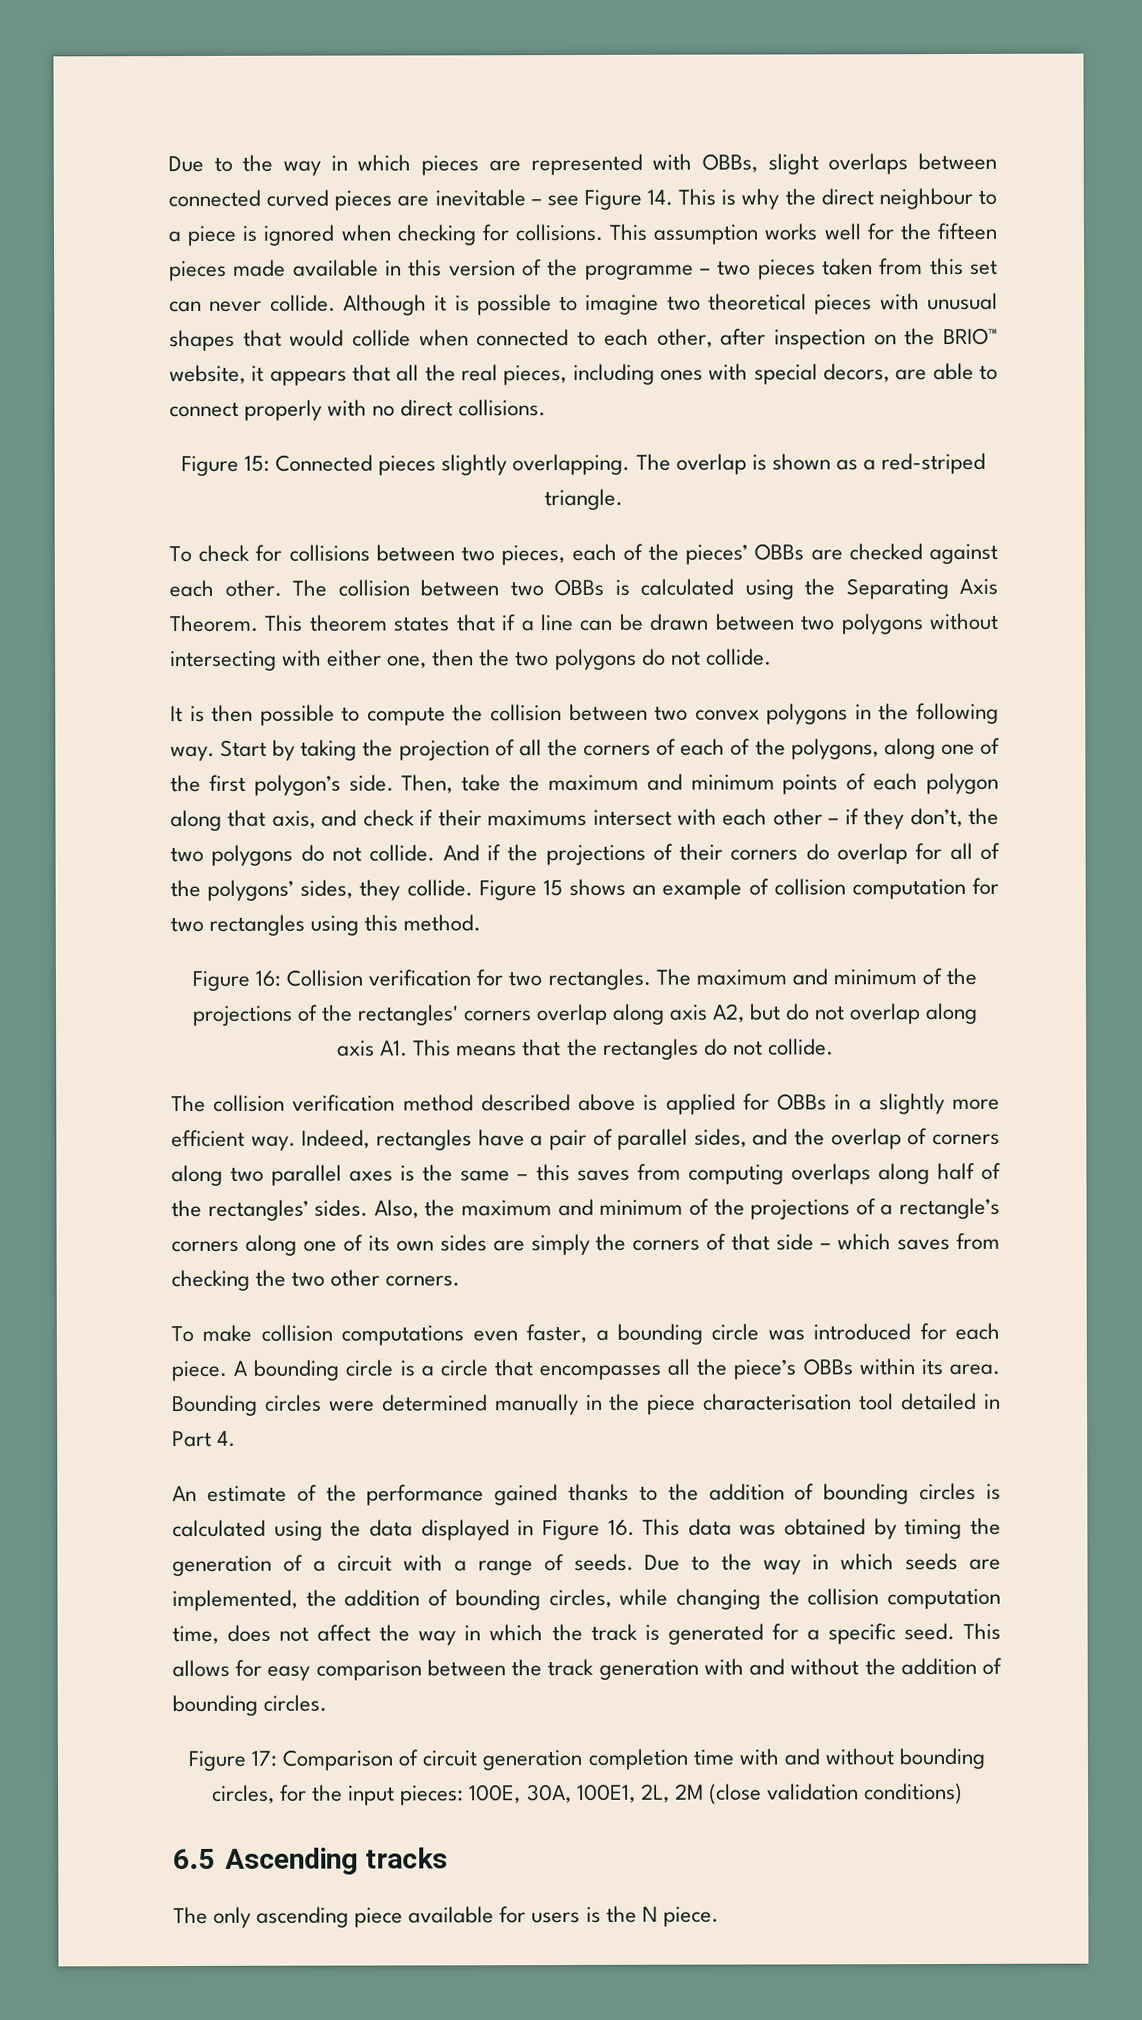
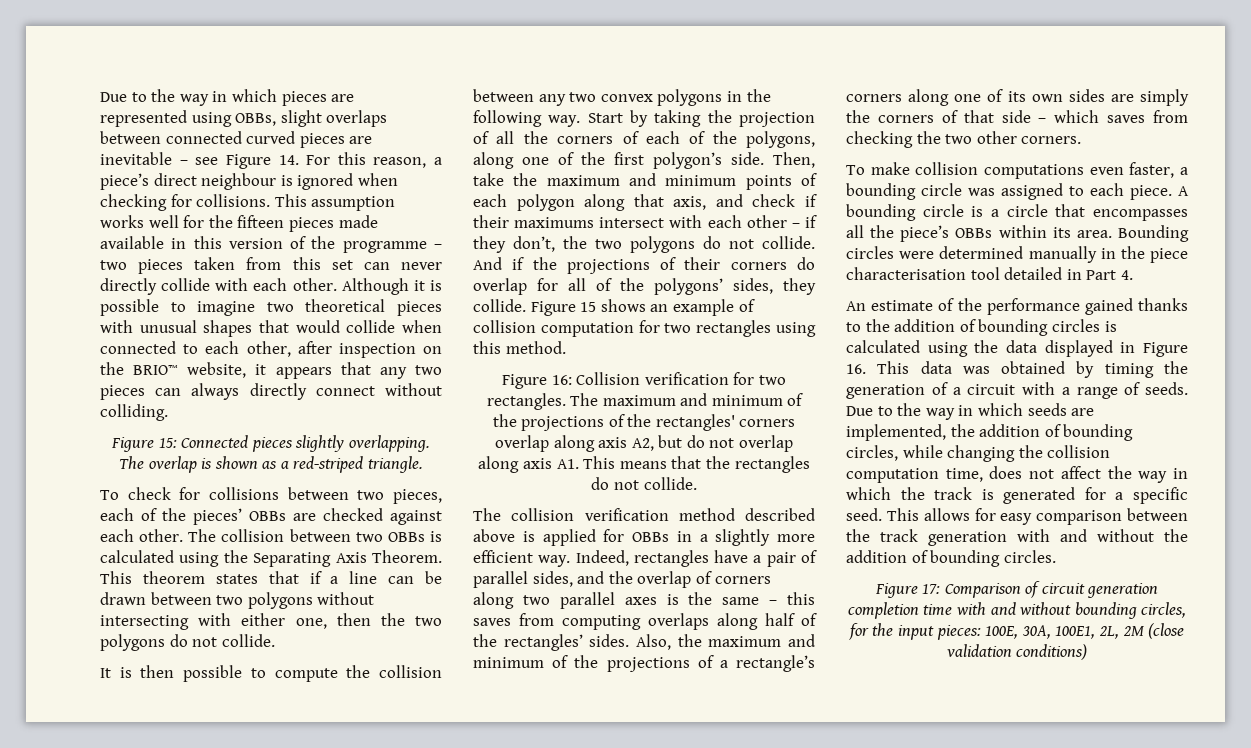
[652,153,693,171] with -> [191,112,232,127] using
[678,187,997,210] [168,225,237,247] This is why the direct neighbour to a piece -> [306,152,442,168] [100,173,277,190] For this reason, a piece’s direct neighbour
[269,294,336,312] collide. -> [100,278,337,295] directly collide with each other.
[396,362,999,386] [169,399,547,421] all the real pieces, including ones with special decors, are able to connect properly with no direct collisions. -> [379,365,442,379] [100,383,442,400] [100,404,168,421] any two pieces can always directly connect without colliding.
(648, 712) none -> [538,94,566,106] any
[813,1323,947,1341] introduced for -> [1001,183,1084,200] assigned to
[173,1847,448,1875] [173,1905,719,1928] // 6.5 Ascending tracks // The only ascending piece available for users is the N piece. -> (1088, 652) none

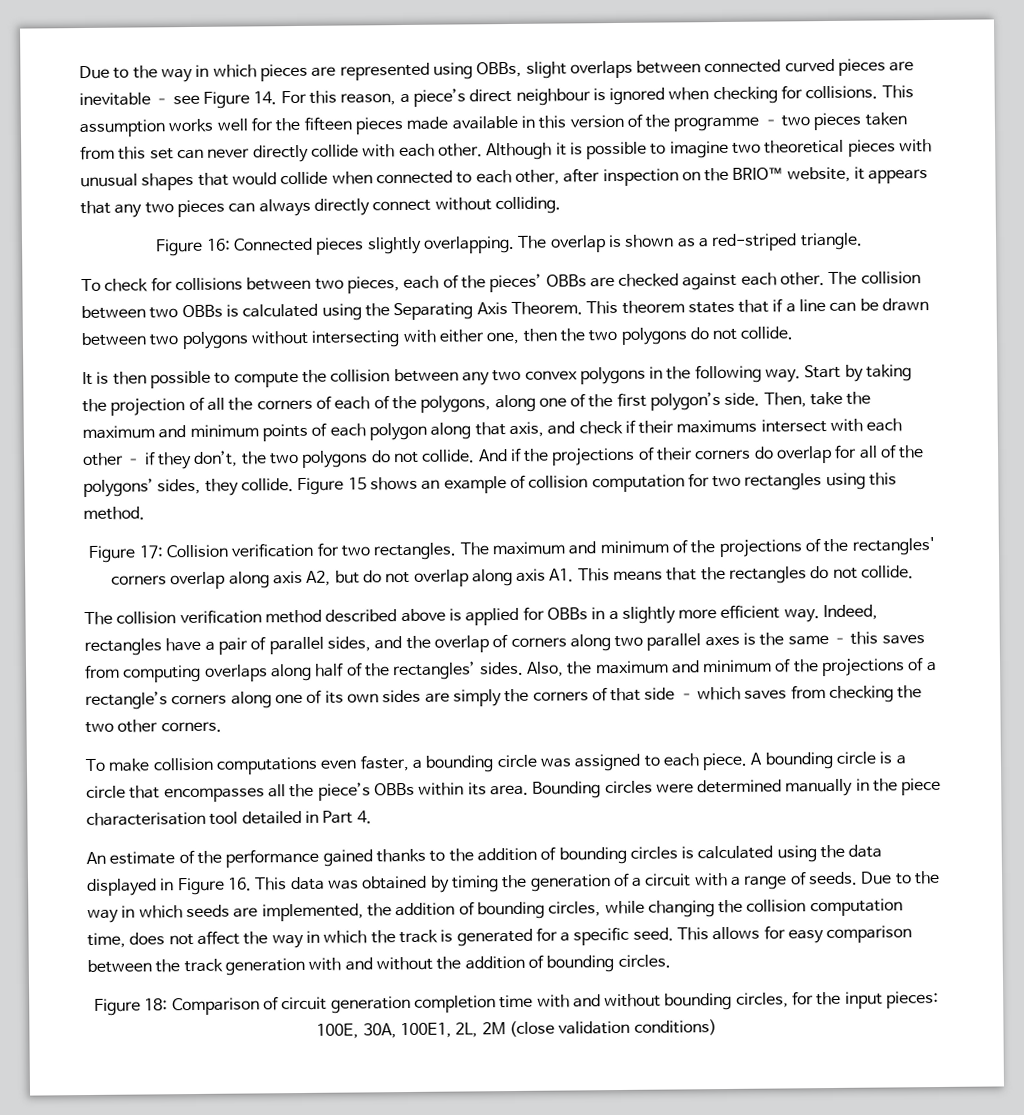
[158,438,177,448] 15: -> [205,238,231,251] 16:
[551,375,572,385] 16: -> [138,545,163,559] 17:
[922,584,941,594] 17: -> [144,998,169,1011] 18:

